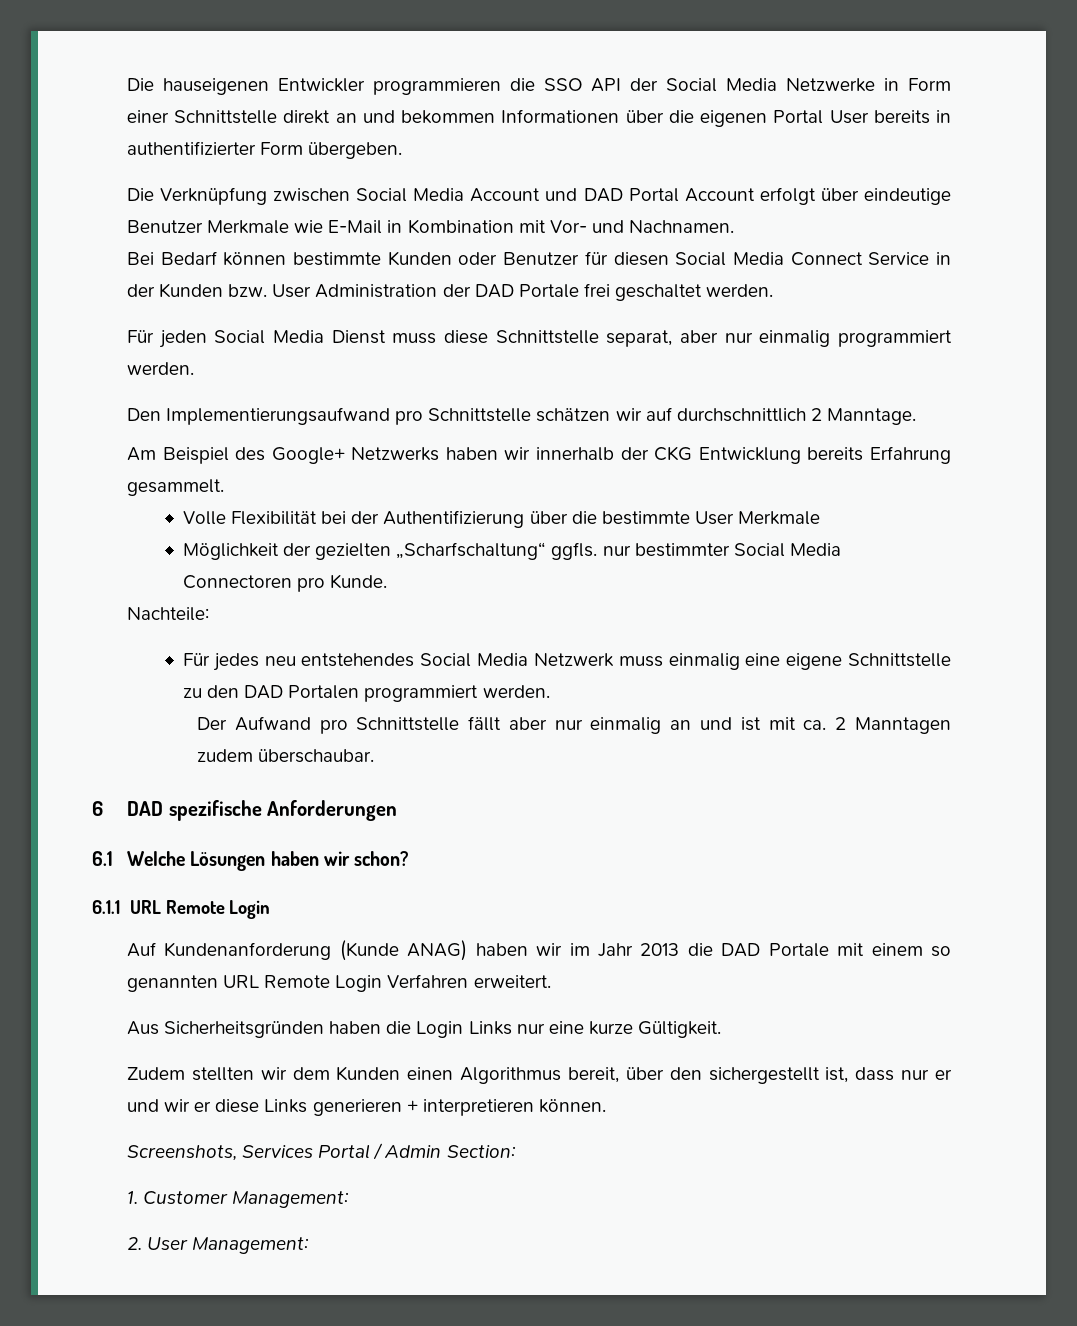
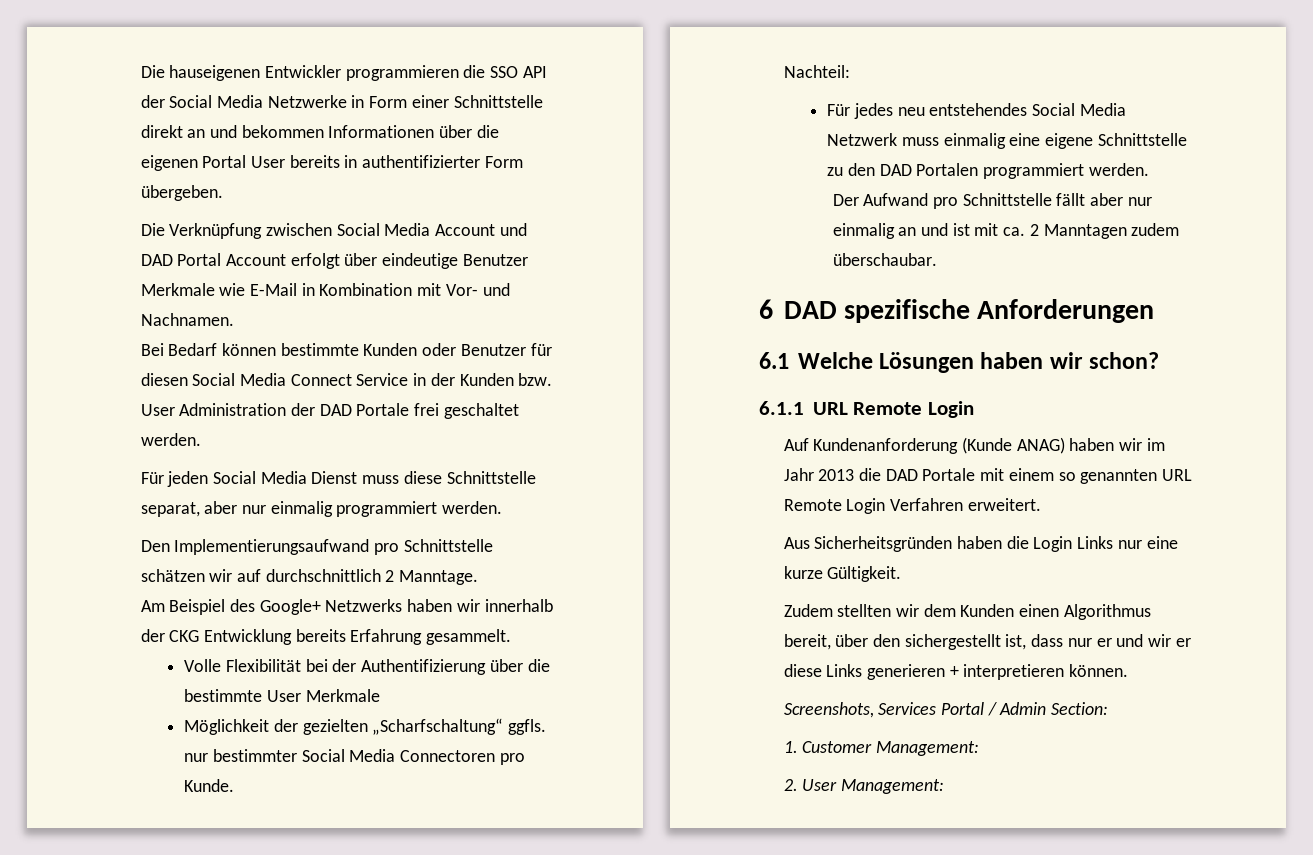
[126,607,209,621] Nachteile: -> [783,65,850,78] Nachteil:

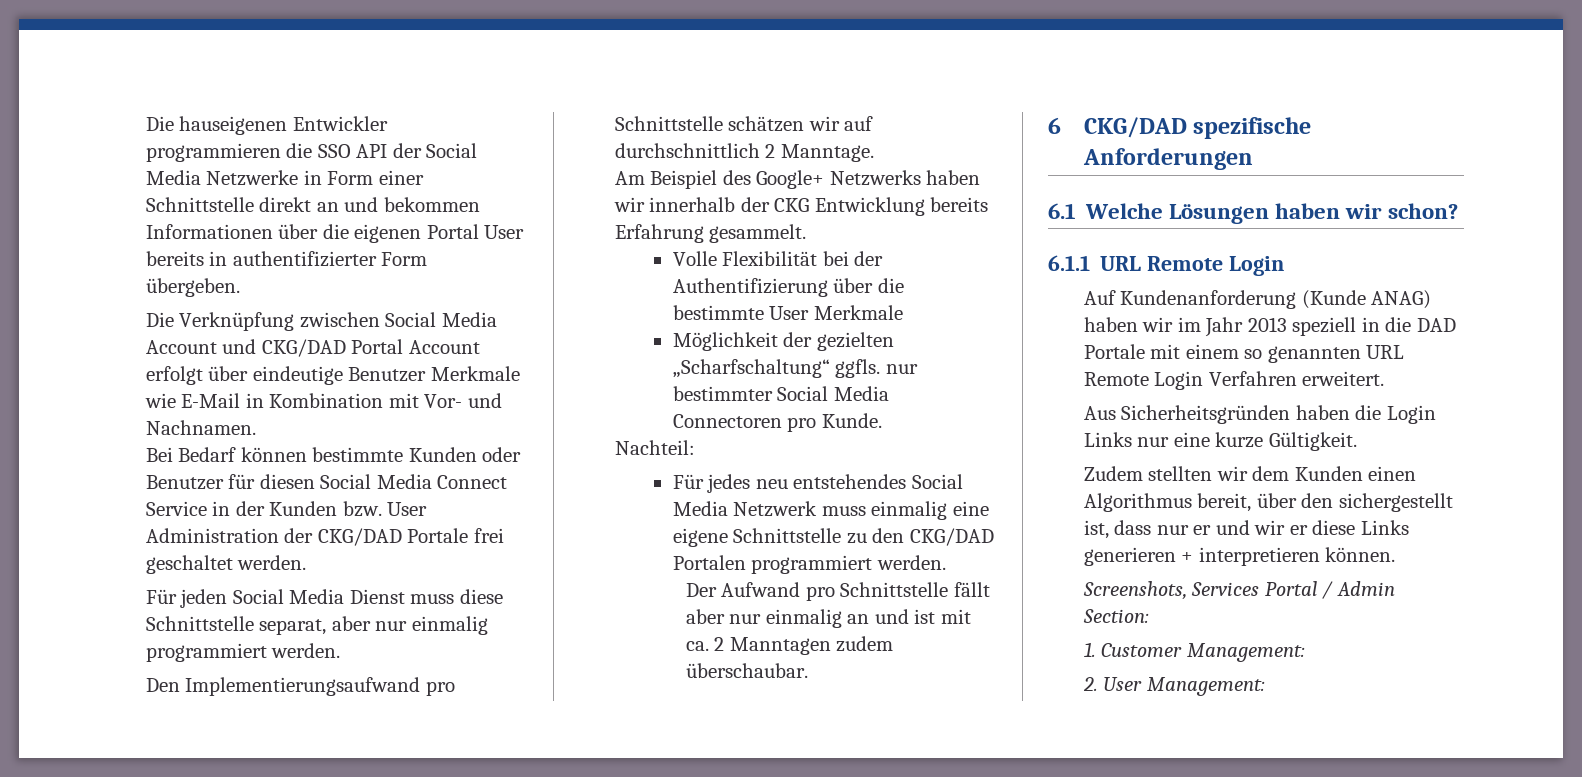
[140,254,173,266] DAD -> [261,339,346,357] CKG/DAD
[319,404,352,416] DAD -> [317,528,402,546] CKG/DAD
[879,164,912,176] DAD -> [909,528,994,546] CKG/DAD
[783,301,837,319] DAD -> [1083,117,1187,138] CKG/DAD
(855, 475) none -> [1292,317,1380,336] speziell in

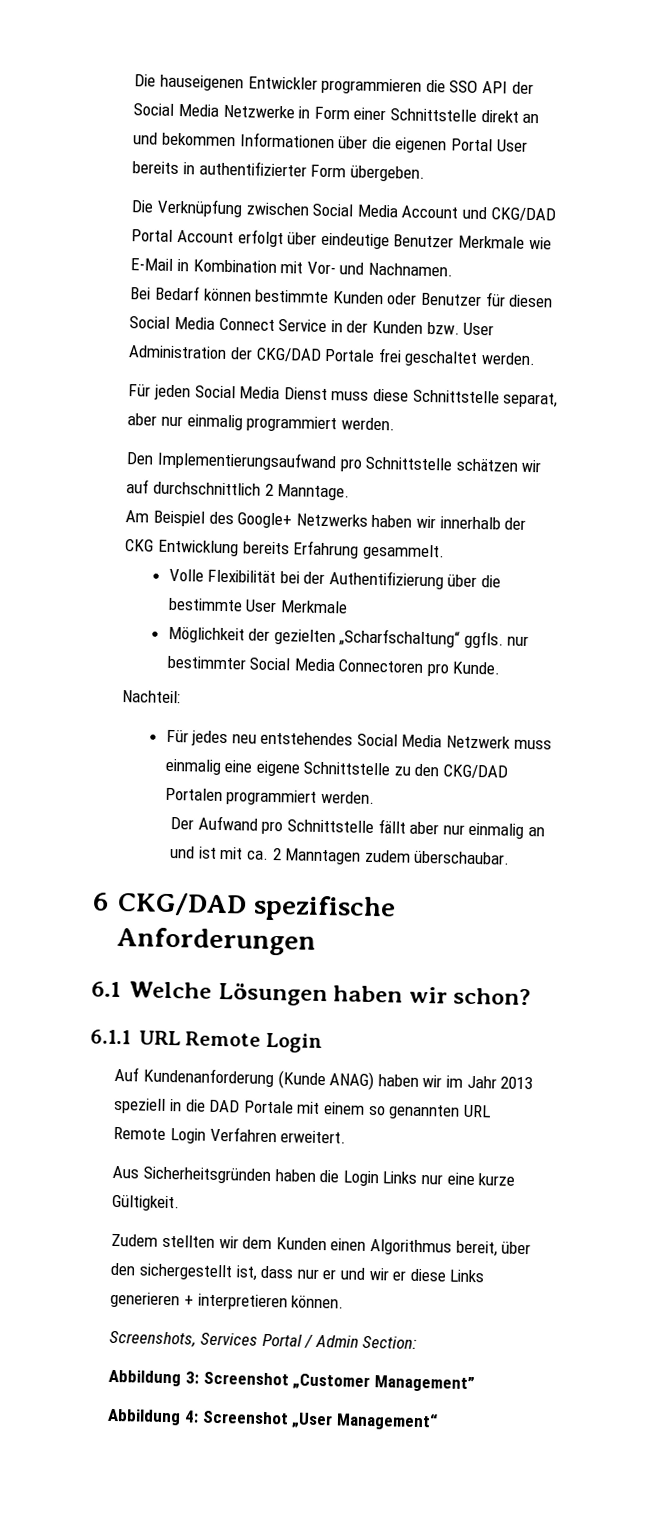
[1083,642,1305,662] [1082,677,1265,696] 1. Customer Management: // 2. User Management: -> [108,1369,475,1393] [107,1408,438,1431] Abbildung 3: Screenshot „Customer Management” // Abbildung 4: Screenshot „User Management“

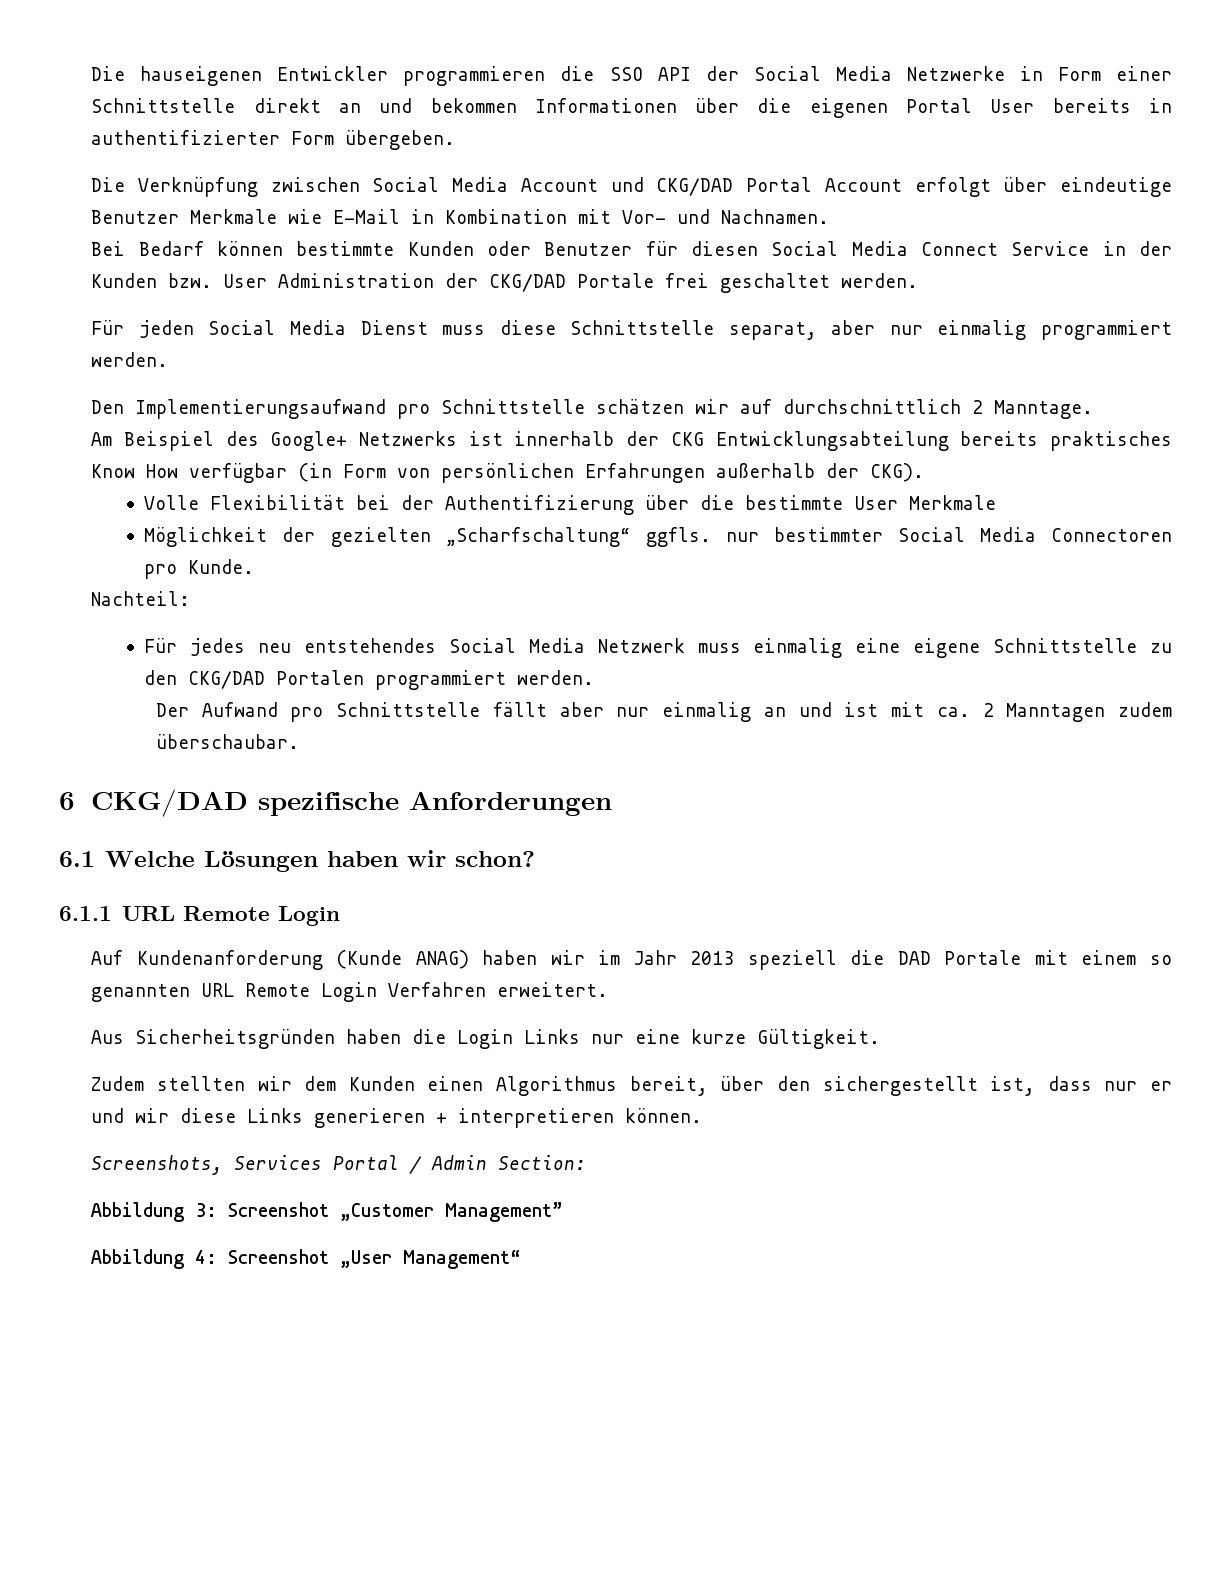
[371,514,436,529] haben wir -> [468,431,503,446] ist
[158,539,445,561] Entwicklung bereits Erfahrung gesammelt. -> [715,431,1172,451] [91,463,925,483] Entwicklungsabteilung bereits praktisches Know How verfügbar (in Form von persönlichen Erfahrungen außerhalb der CKG).
[170,1099,183,1112] in -> (837, 960) none
[392,1270,407,1281] er -> (170, 1115) none

